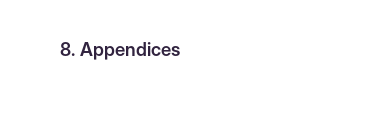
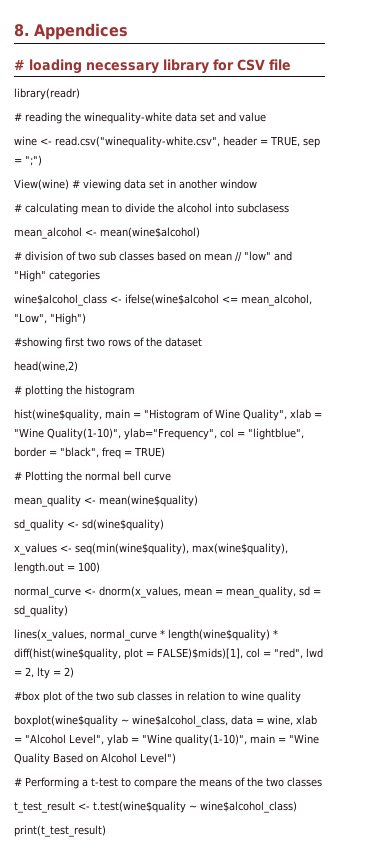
(180, 51) none -> [14,59,291,74] [14,88,80,100] [14,112,266,124] [14,136,320,148] [14,155,42,166] [14,179,257,191] [14,203,289,215] [14,227,200,239] [14,251,292,262] [14,270,100,282] [14,294,312,306] [14,313,86,325] [14,337,202,349] [14,361,78,372] [14,385,135,397] [14,409,322,421] [14,428,304,440] [14,447,165,459] [14,471,171,483] [14,495,198,507] [14,519,164,531] [14,543,288,555] [14,562,100,574] [14,586,321,598] [14,605,68,617] [14,629,278,641] [14,648,323,660] [14,667,74,679] [14,691,301,703] [14,715,317,727] [14,734,319,746] [14,753,176,765] [14,777,322,789] [14,801,297,813] [14,825,106,837] // # loading necessary library for CSV file // library(readr) // # reading the winequality-white data set and value // wine <- read.csv("winequality-white.csv", header = TRUE, sep = ";") // View(wine) # viewing data set in another window // # calculating mean to divide the alcohol into subclasess // mean_alcohol <- mean(wine$alcohol) // # division of two sub classes based on mean // "low" and "High" categories // wine$alcohol_class <- ifelse(wine$alcohol <= mean_alcohol, "Low", "High") // #showing first two rows of the dataset // head(wine,2) // # plotting the histogram // hist(wine$quality, main = "Histogram of Wine Quality", xlab = "Wine Quality(1-10)", ylab="Frequency", col = "lightblue", border = "black", freq = TRUE) // # Plotting the normal bell curve // mean_quality <- mean(wine$quality) // sd_quality <- sd(wine$quality) // x_values <- seq(min(wine$quality), max(wine$quality), length.out = 100) // normal_curve <- dnorm(x_values, mean = mean_quality, sd = sd_quality) // lines(x_values, normal_curve * length(wine$quality) * diff(hist(wine$quality, plot = FALSE)$mids)[1], col = "red", lwd = 2, lty = 2) // #box plot of the two sub classes in relation to wine quality // boxplot(wine$quality ~ wine$alcohol_class, data = wine, xlab = "Alcohol Level", ylab = "Wine quality(1-10)", main = "Wine Quality Based on Alcohol Level") // # Performing a t-test to compare the means of the two classes // t_test_result <- t.test(wine$quality ~ wine$alcohol_class) // print(t_test_result)

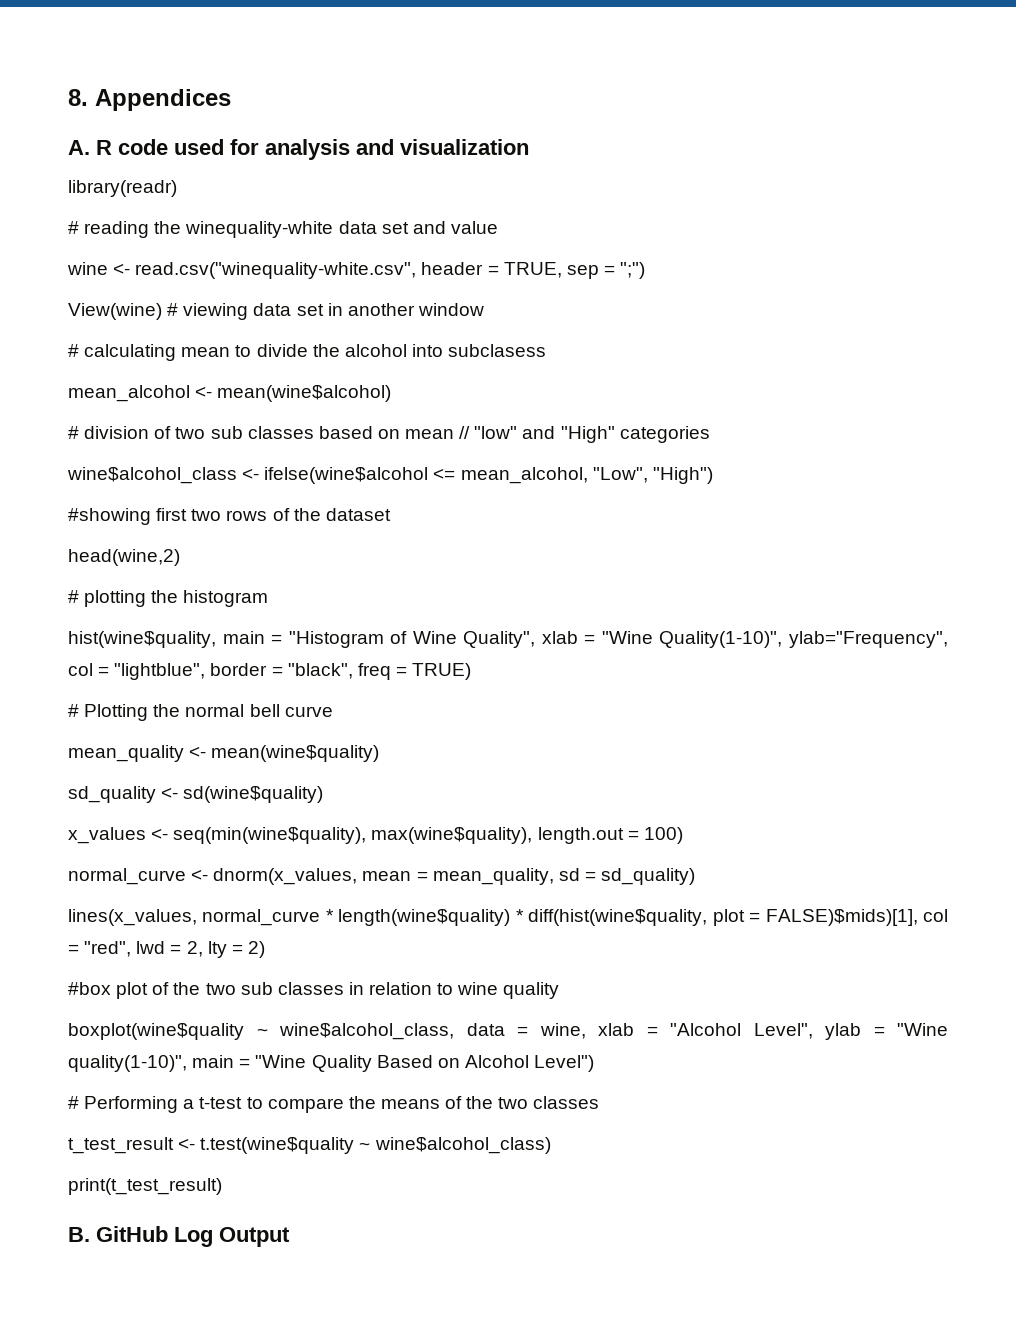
[14,59,291,74] # loading necessary library for CSV file -> [68,139,529,160] A. R code used for analysis and visualization
(106, 831) none -> [68,1226,290,1247] // B. GitHub Log Output

